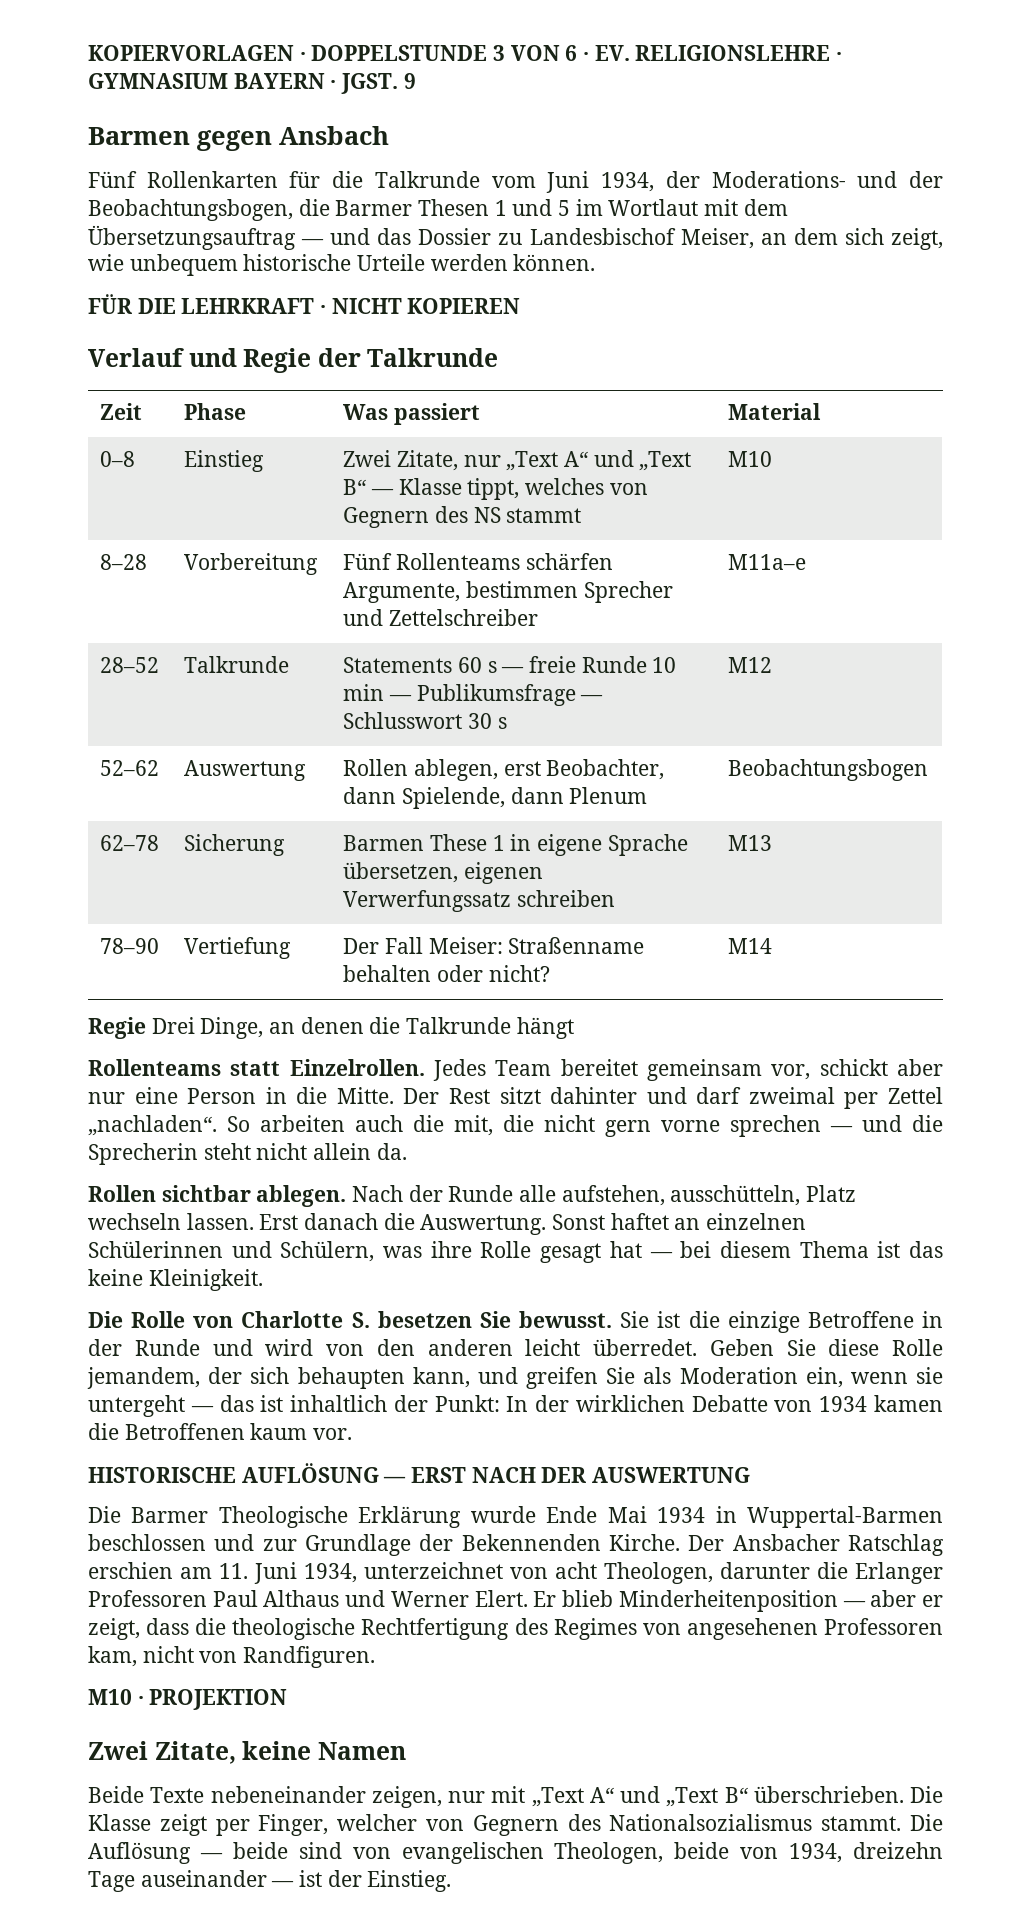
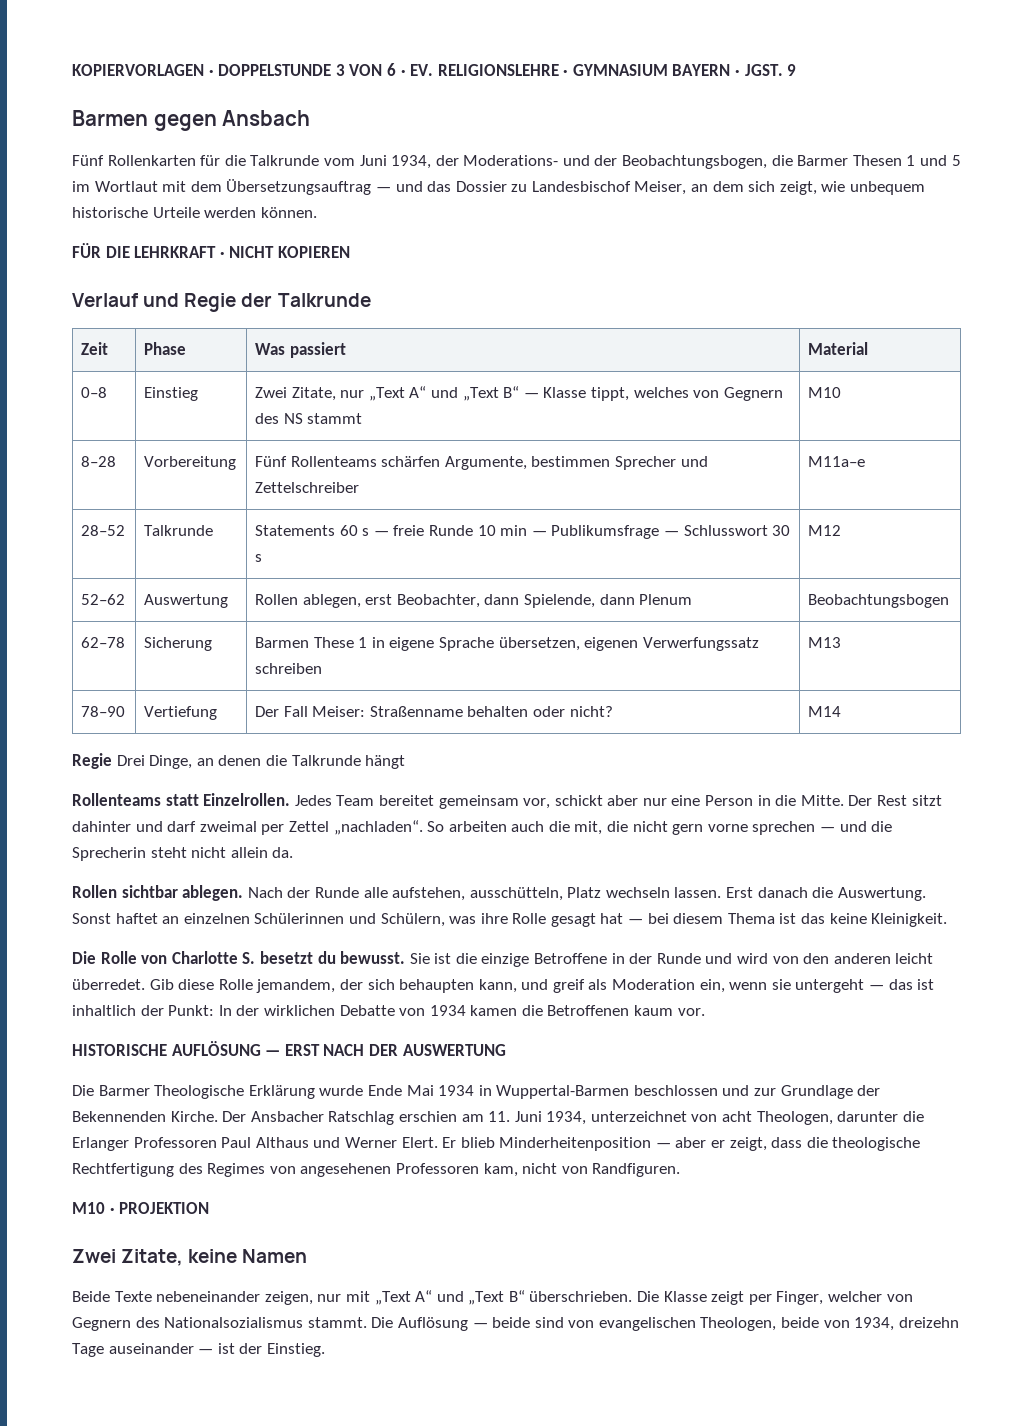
[377,1311,511,1328] besetzen Sie -> [259,951,336,964] besetzt du
[709,1339,816,1356] Geben Sie -> [149,979,174,990] Gib
[526,1367,636,1389] greifen Sie -> [552,979,585,993] greif

